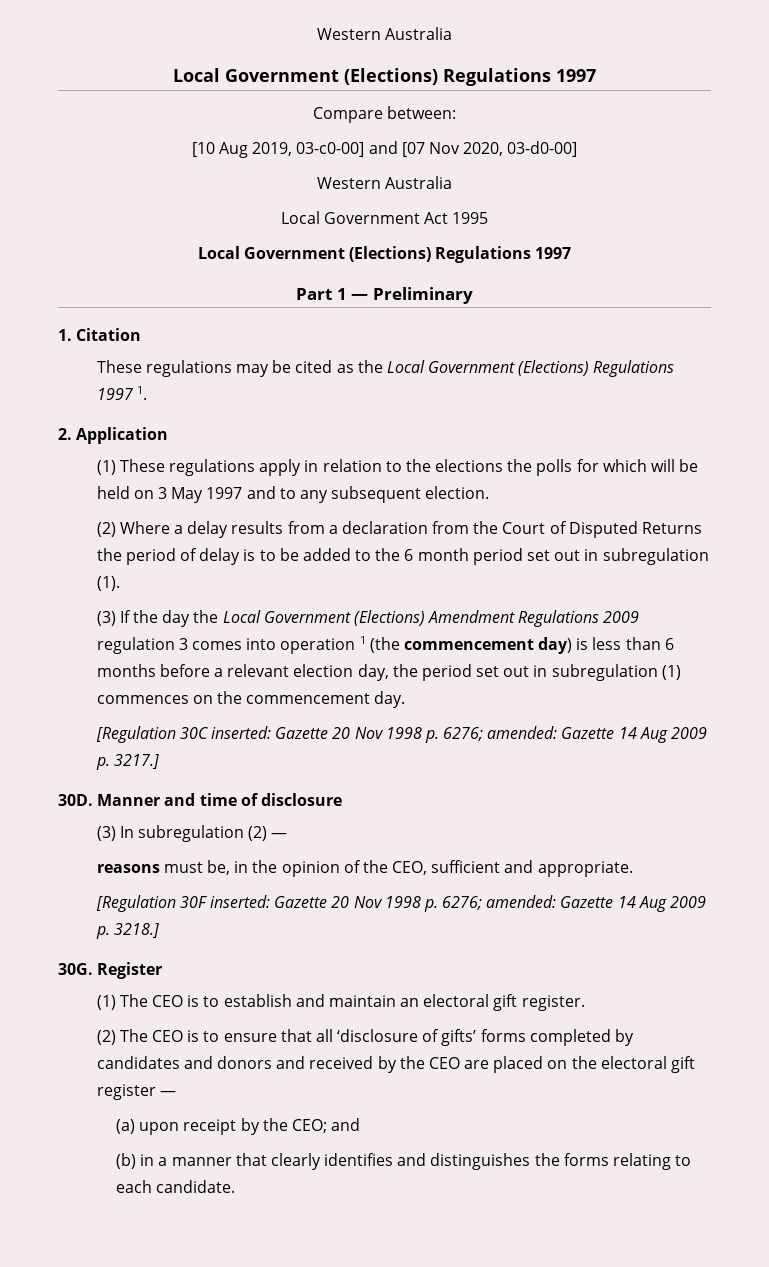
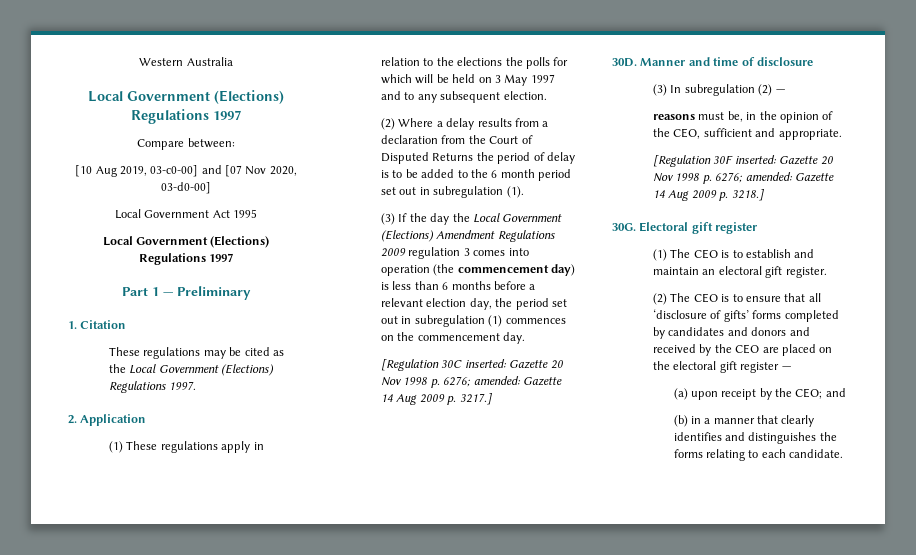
[316,176,453,189] // Western Australia -> (211, 188) none
[96,386,147,400] 1997 1. -> [169,381,197,390] 1997.
[359,636,366,644] 1 -> (431, 270) none
[97,962,163,979] Register -> [639,222,758,234] Electoral gift register

